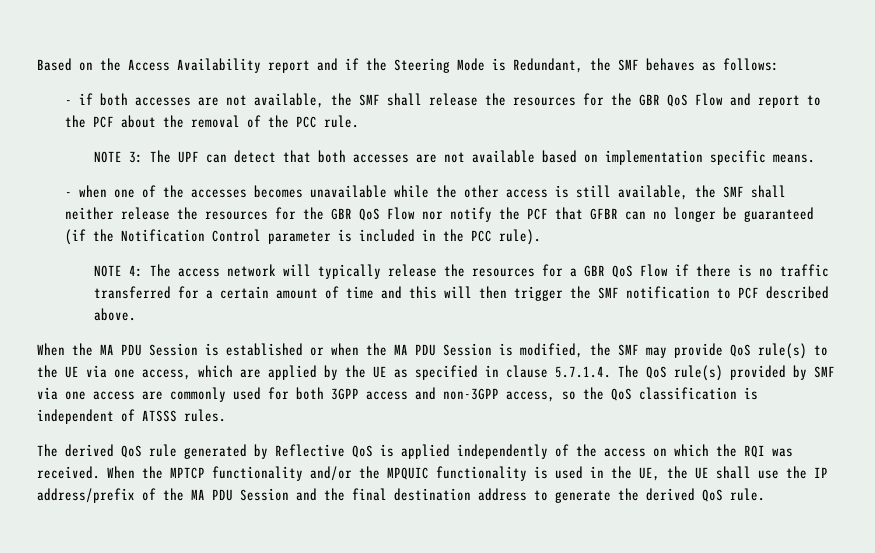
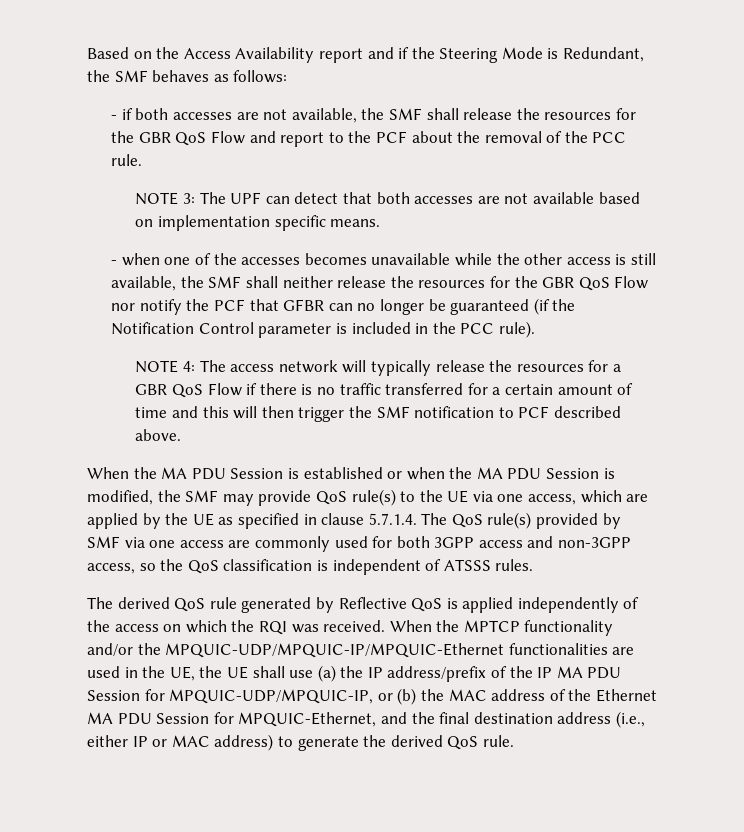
[387,466,548,481] MPQUIC functionality is -> [165,643,635,658] MPQUIC-UDP/MPQUIC-IP/MPQUIC-Ethernet functionalities are
(779, 474) none -> [317,665,336,682] (a)
[191,488,289,501] MA PDU Session -> [537,666,622,679] [87,688,657,705] [87,712,377,727] IP MA PDU Session for MPQUIC-UDP/MPQUIC-IP, or (b) the MAC address of the Ethernet MA PDU Session for MPQUIC-Ethernet,
(527, 494) none -> [615,711,645,728] [87,734,274,751] (i.e., either IP or MAC address)

